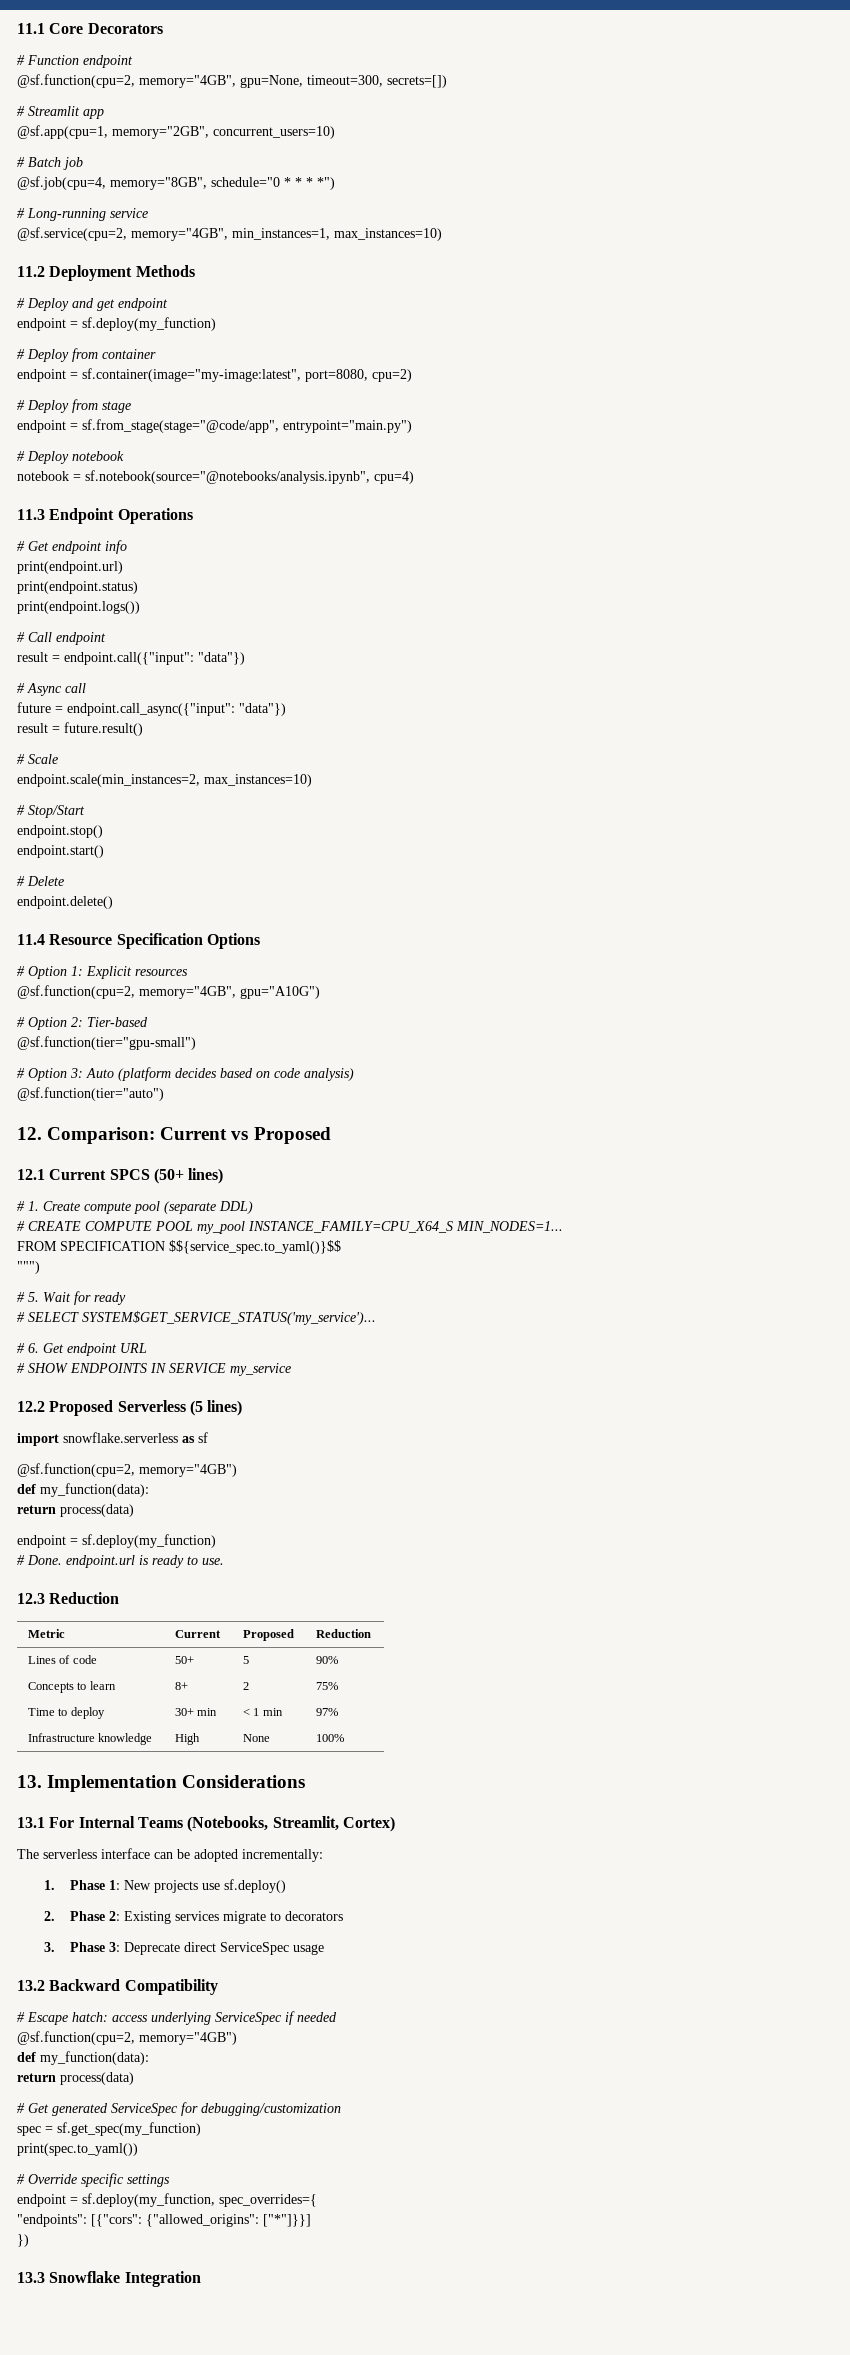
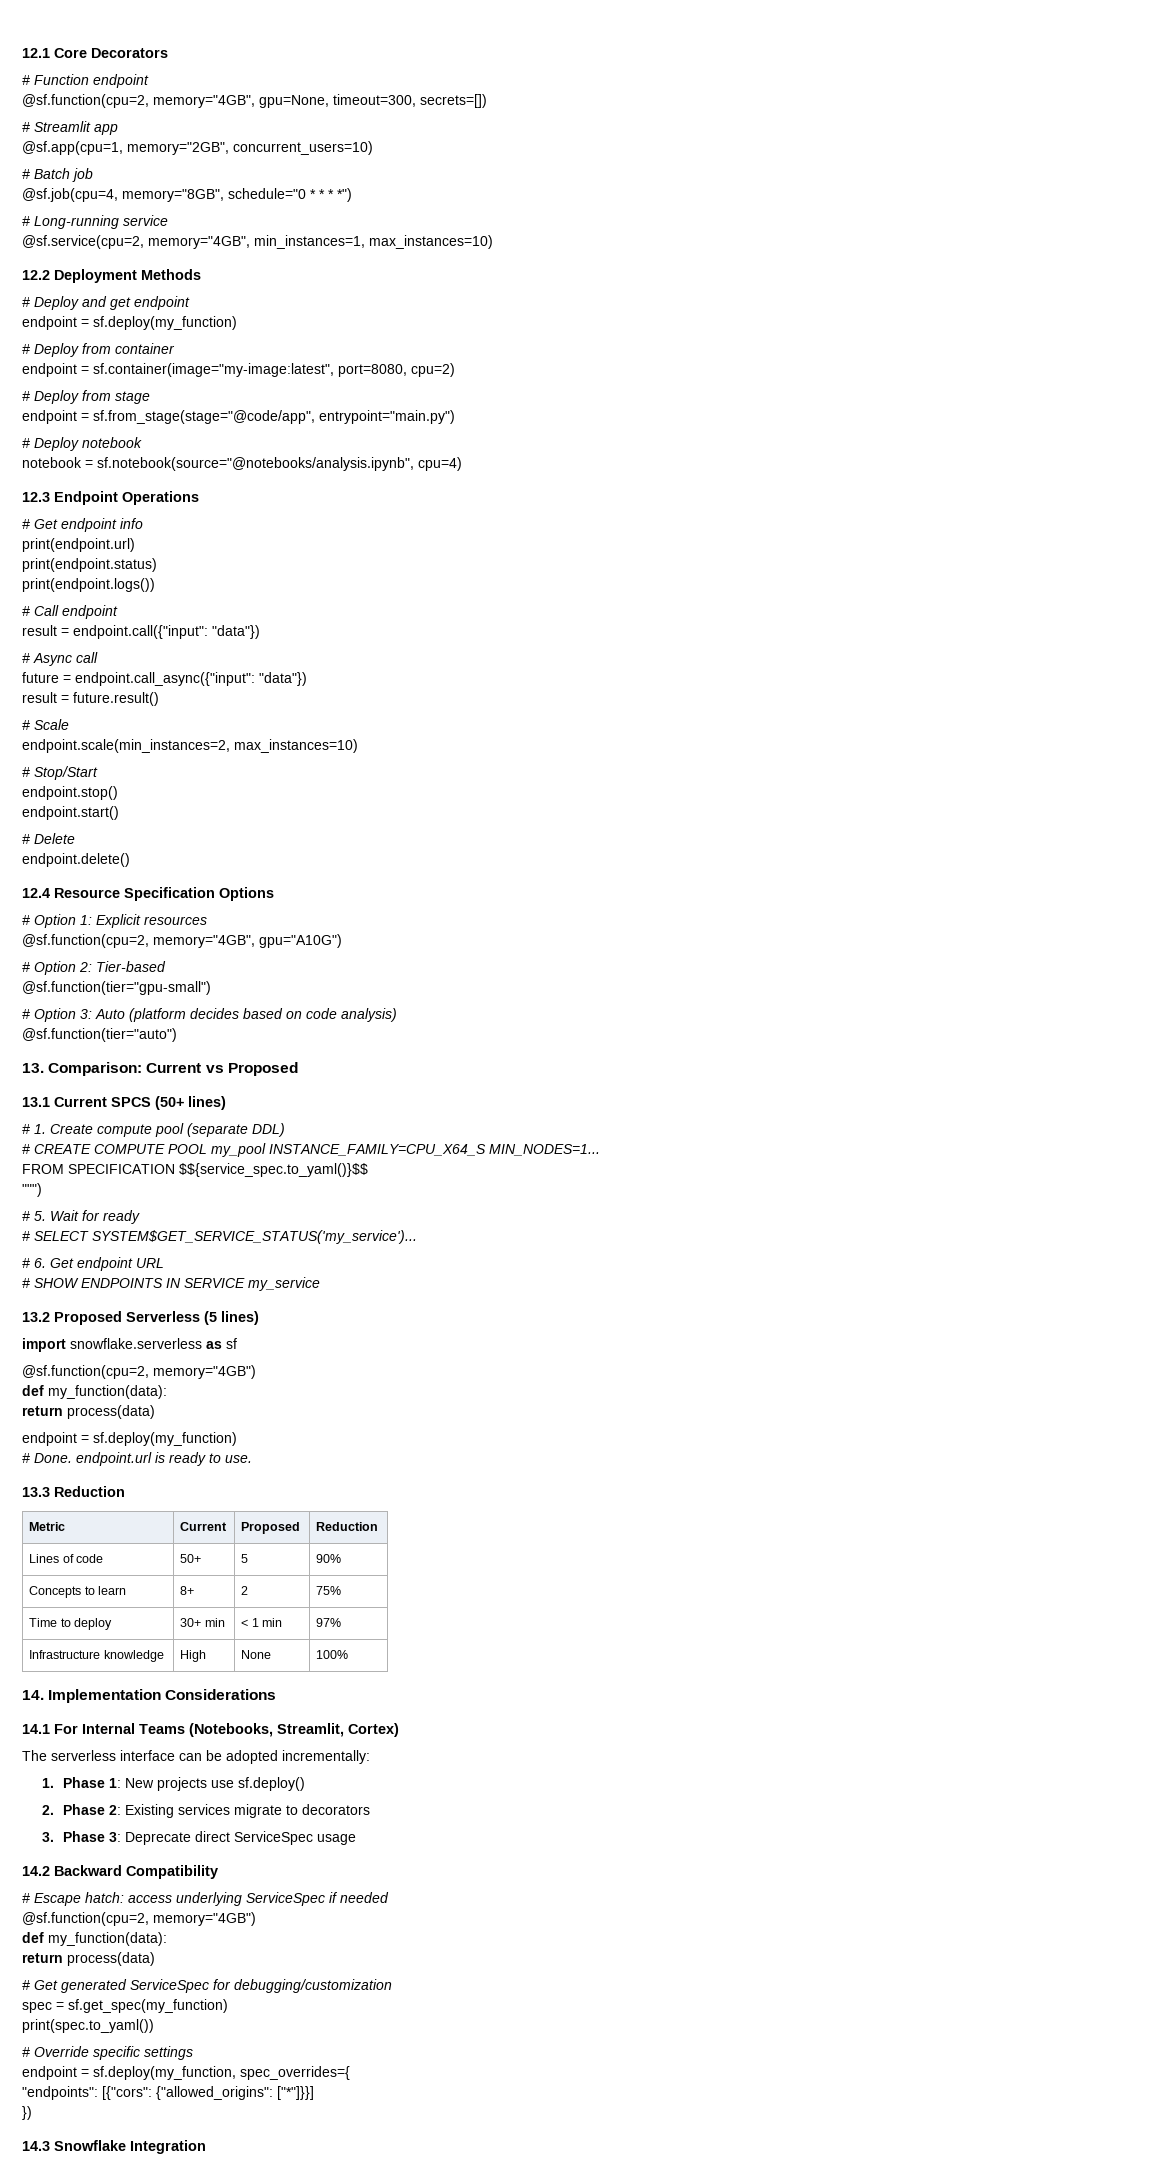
[17,23,45,34] 11.1 -> [22,48,50,58] 12.1
[17,266,45,277] 11.2 -> [22,270,50,280] 12.2
[17,509,45,520] 11.3 -> [22,492,50,502] 12.3
[17,934,45,945] 11.4 -> [22,888,50,898] 12.4
[17,1127,42,1140] 12. -> [22,1063,44,1073] 13.
[17,1169,45,1180] 12.1 -> [22,1097,50,1107] 13.1
[17,1401,45,1412] 12.2 -> [22,1312,50,1322] 13.2
[17,1593,45,1604] 12.3 -> [22,1487,50,1497] 13.3
[17,1775,42,1788] 13. -> [22,1690,44,1700] 14.
[17,1817,45,1828] 13.1 -> [22,1724,50,1734] 14.1
[17,1980,45,1991] 13.2 -> [22,1866,50,1876] 14.2
[17,2272,45,2283] 13.3 -> [22,2141,50,2151] 14.3

